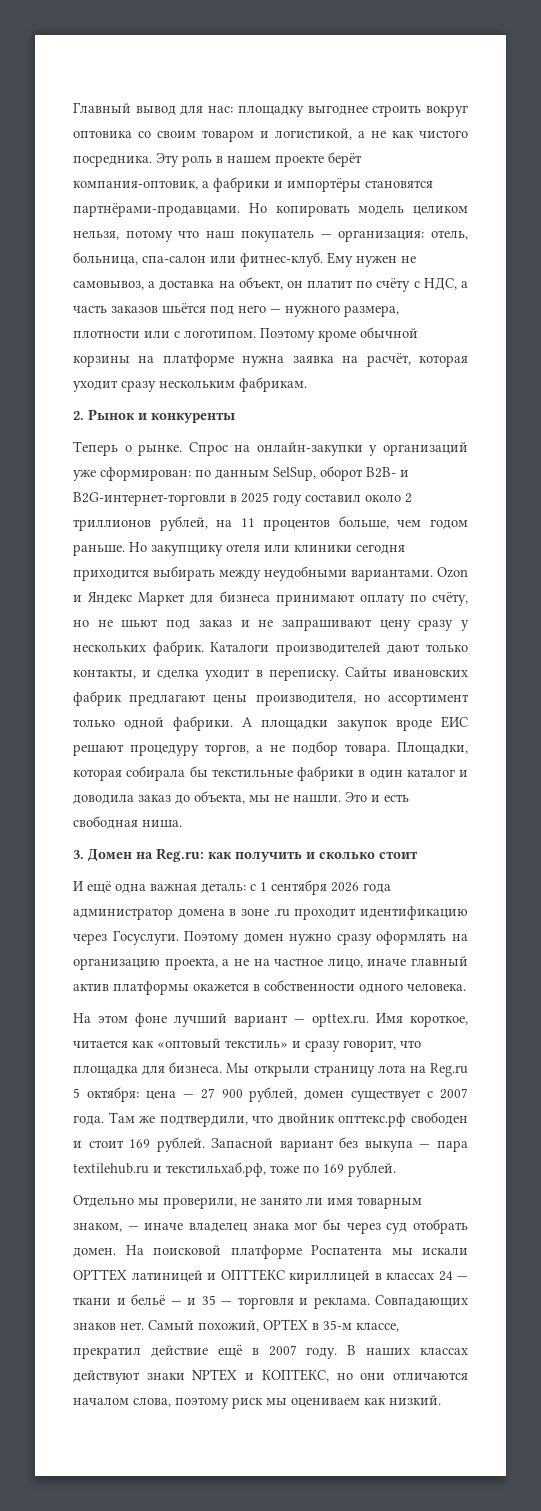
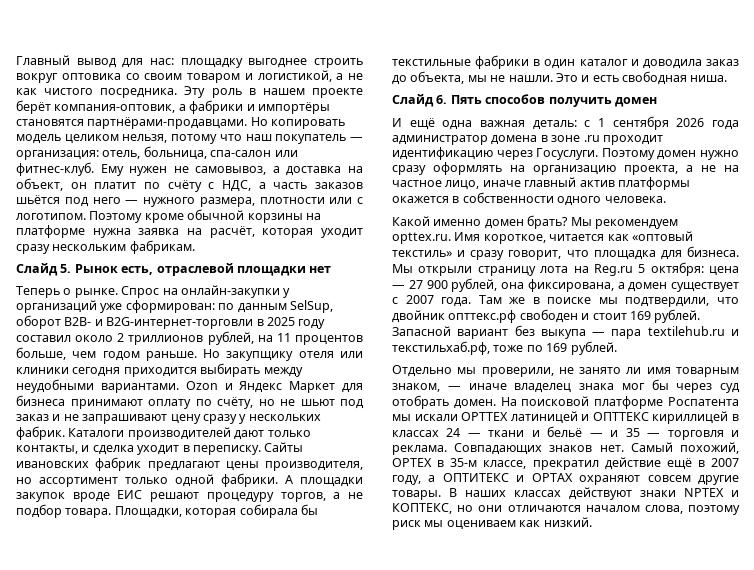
[73,409,235,423] 2. Рынок и конкуренты -> [16,263,332,276] Слайд 5. Рынок есть, отраслевой площадки нет
[73,848,418,862] 3. Домен на Reg.ru: как получить и сколько стоит -> [392,94,657,107] Слайд 6. Пять способов получить домен
[73,1013,305,1027] На этом фоне лучший вариант — -> [392,215,678,229] Какой именно домен брать? Мы рекомендуем
(298, 1094) none -> [501,279,625,292] она фиксирована, а
(156, 1119) none -> [532,297,618,304] в поиске мы
[306,1347,338,1359] году. -> [392,473,739,485] [392,490,441,500] году, а ОПТИТЕКС и OPTAX охраняют совсем другие товары.

